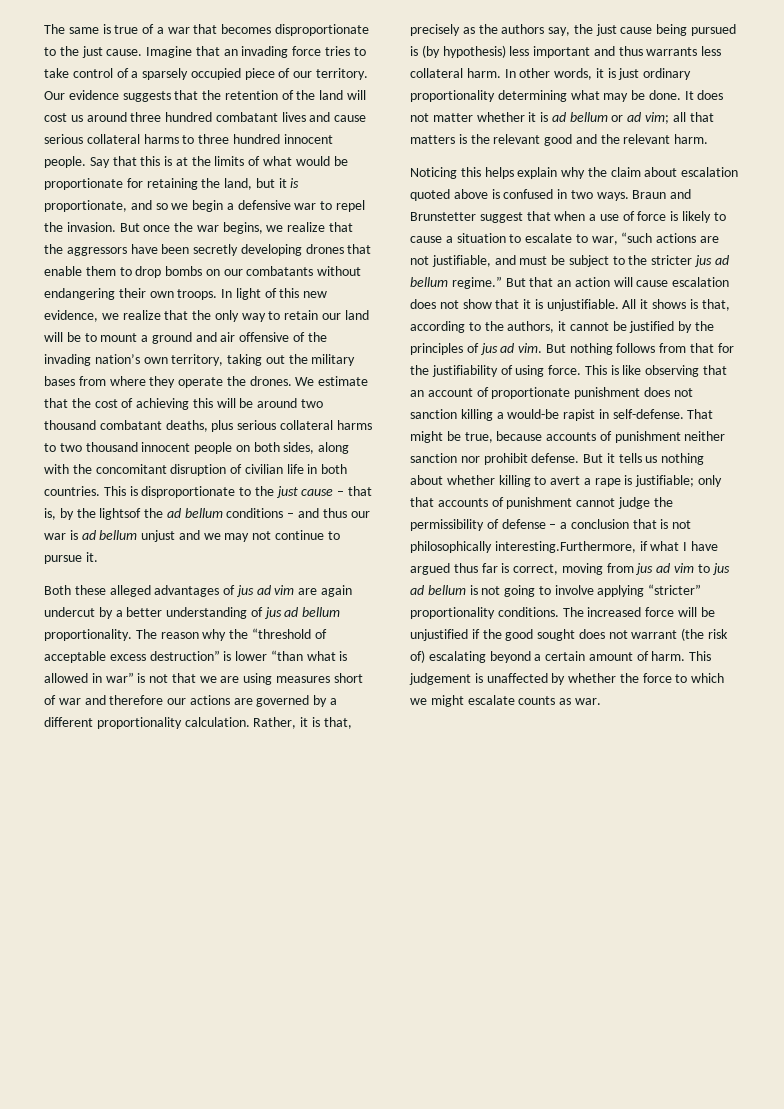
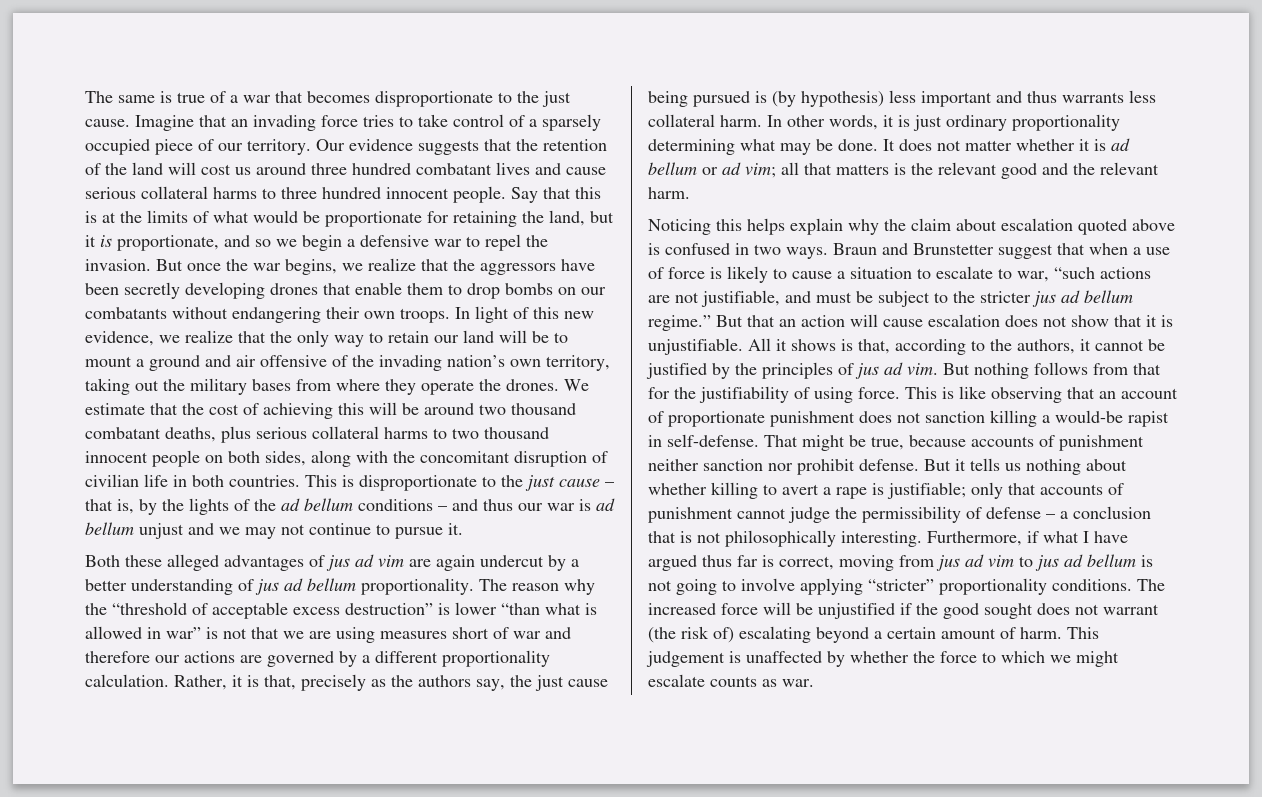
[99,508,142,520] lightsof -> [189,498,250,515] lights of
[494,541,636,553] interesting.Furthermore, -> [841,531,1022,547] interesting. Furthermore,

